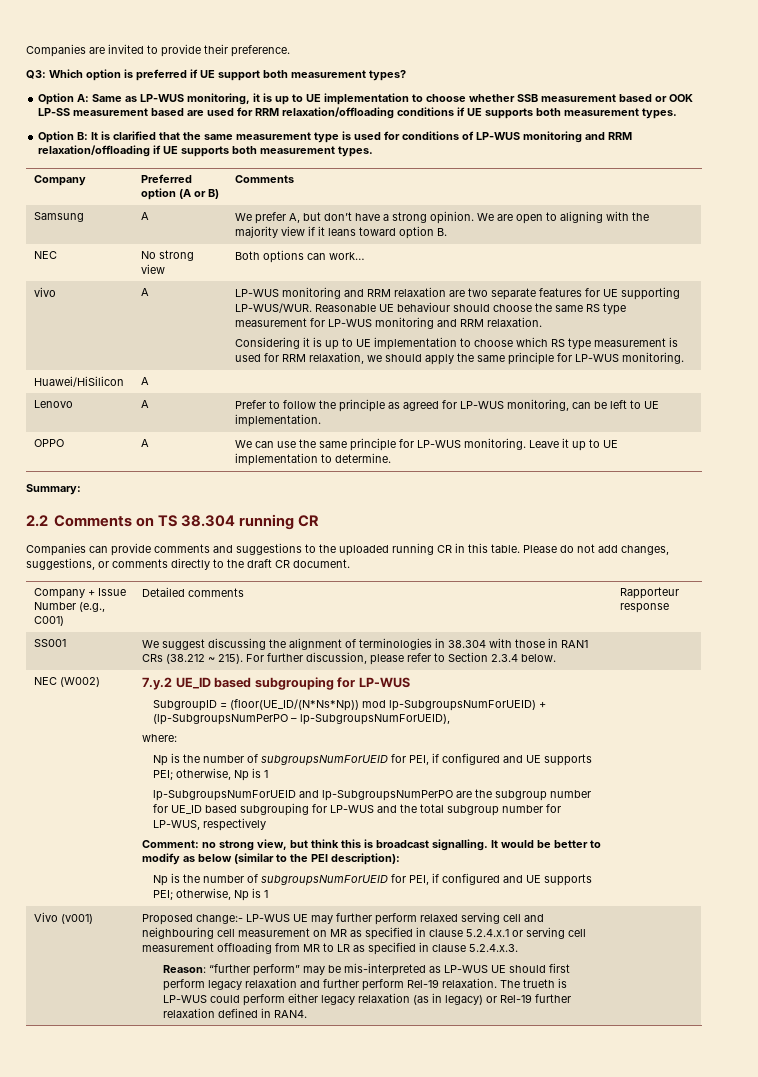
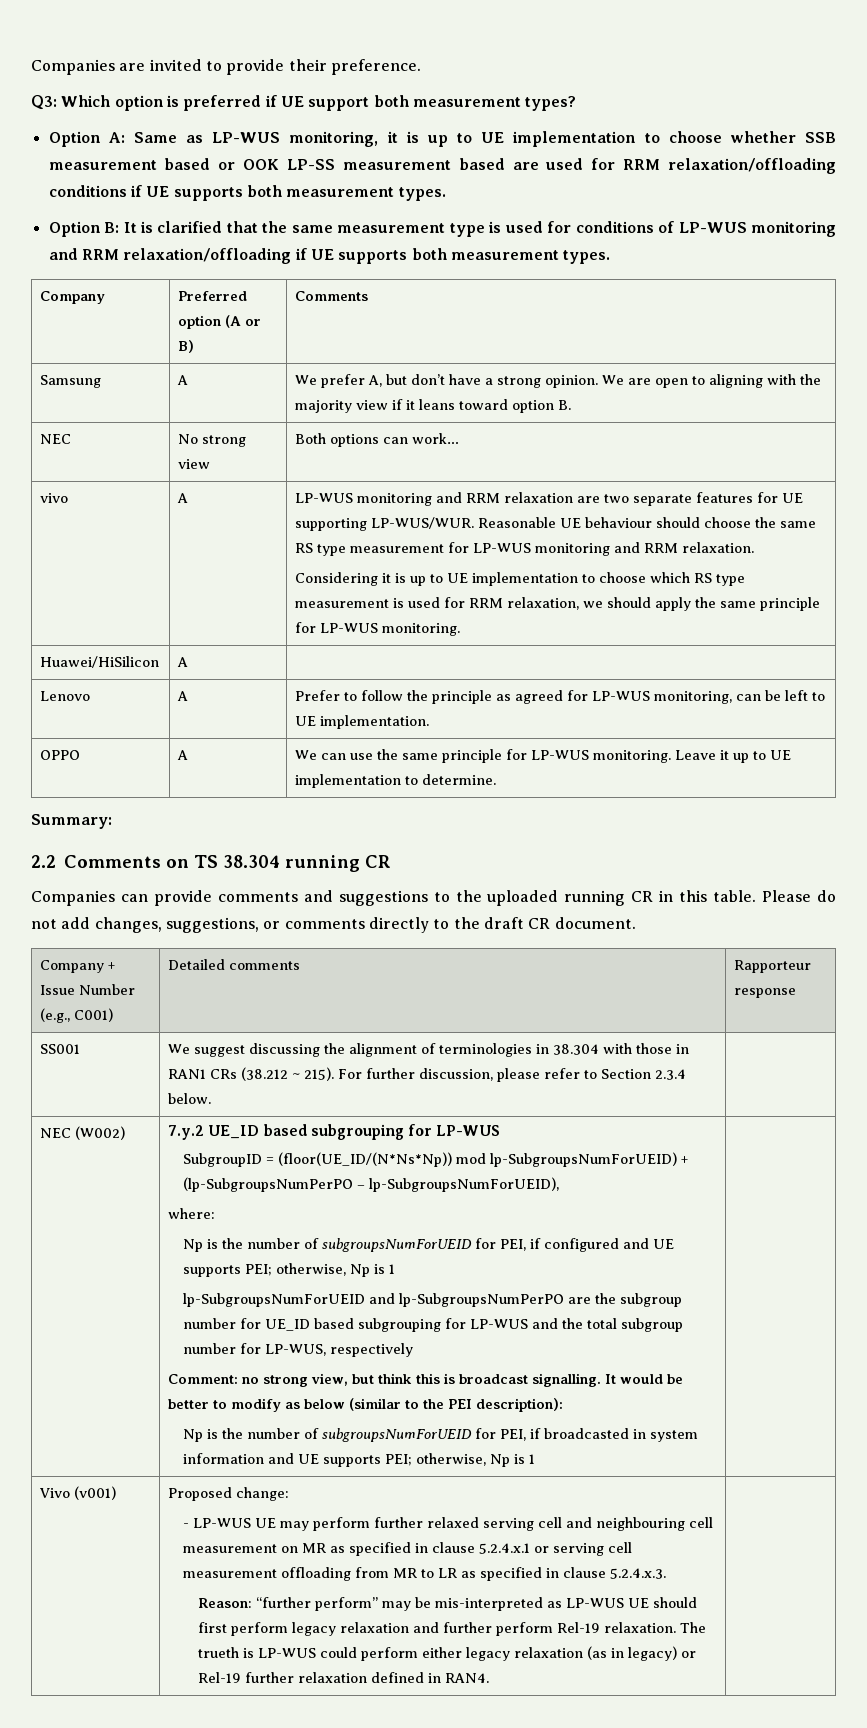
[441,873,500,885] configured -> [544,1428,699,1442] [183,1453,265,1464] broadcasted in system information
[196,914,244,924] change:- -> [236,1487,290,1501] [183,1523,190,1528] change: // -
[336,913,418,925] further perform -> [313,1517,424,1531] perform further

